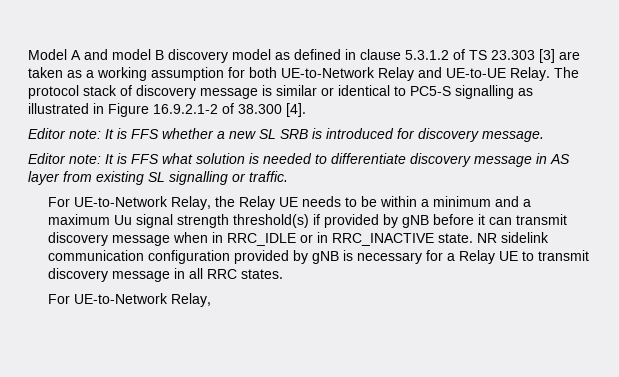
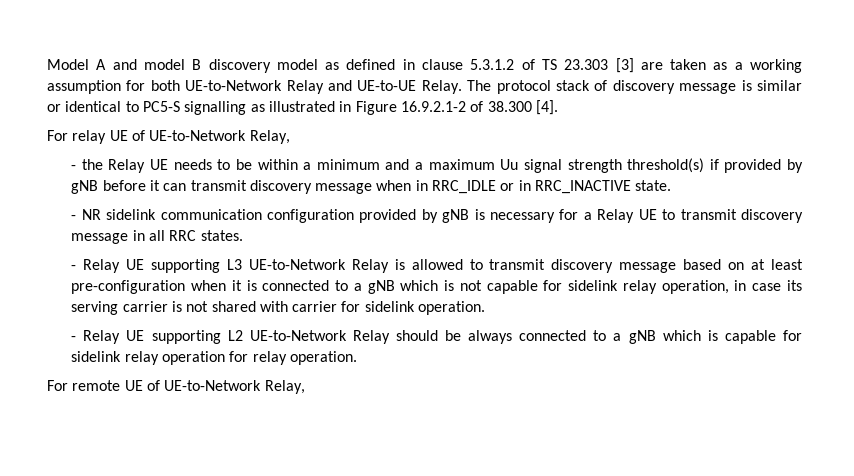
[28,128,544,142] [28,153,570,167] [28,171,288,185] [48,196,212,210] Editor note: It is FFS whether a new SL SRB is introduced for discovery message. // Editor note: It is FFS what solution is needed to differentiate discovery message in AS layer from existing SL signalling or traffic. // For UE-to-Network Relay, -> [47,130,290,144] [71,165,77,170] For relay UE of UE-to-Network Relay, // -
(474, 238) none -> [71,215,77,220] // -
[48,294,71,304] For -> [71,259,804,273] [71,280,803,294] [71,301,486,315] [71,330,803,344] [71,351,357,365] [47,380,160,391] - Relay UE supporting L3 UE-to-Network Relay is allowed to transmit discovery message based on at least pre-configuration when it is connected to a gNB which is not capable for sidelink relay operation, in case its serving carrier is not shared with carrier for sidelink operation. // - Relay UE supporting L2 UE-to-Network Relay should be always connected to a gNB which is capable for sidelink relay operation for relay operation. // For remote UE of

